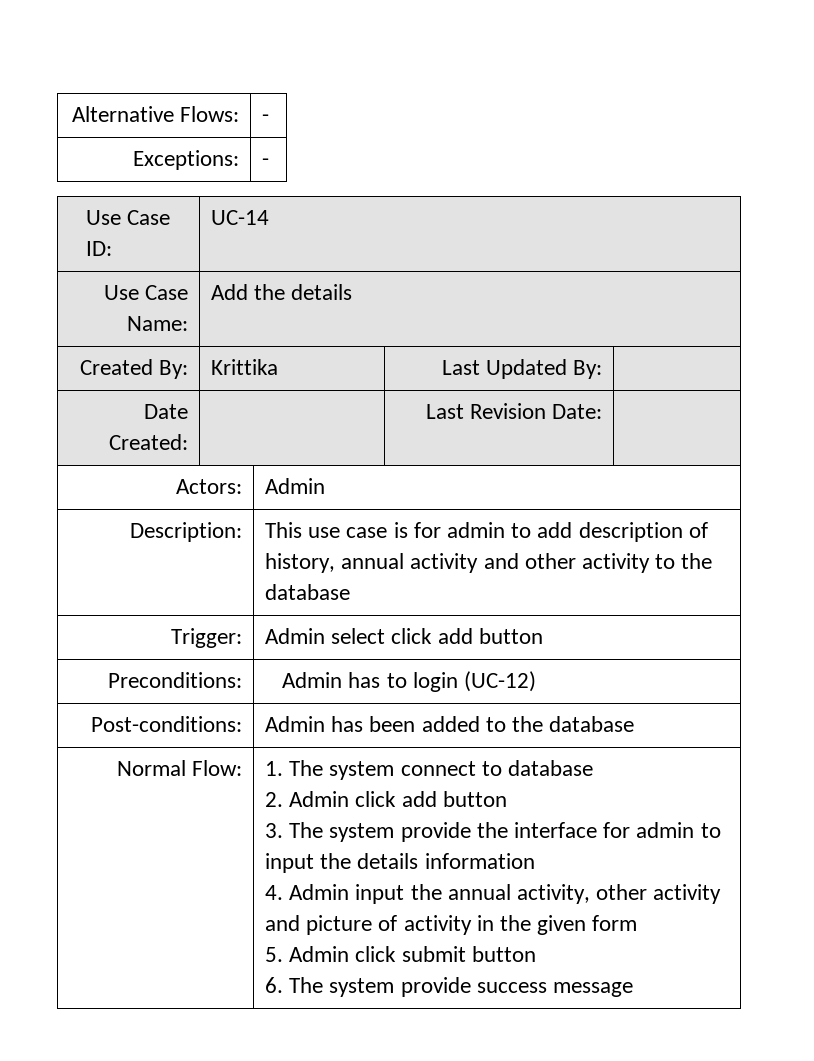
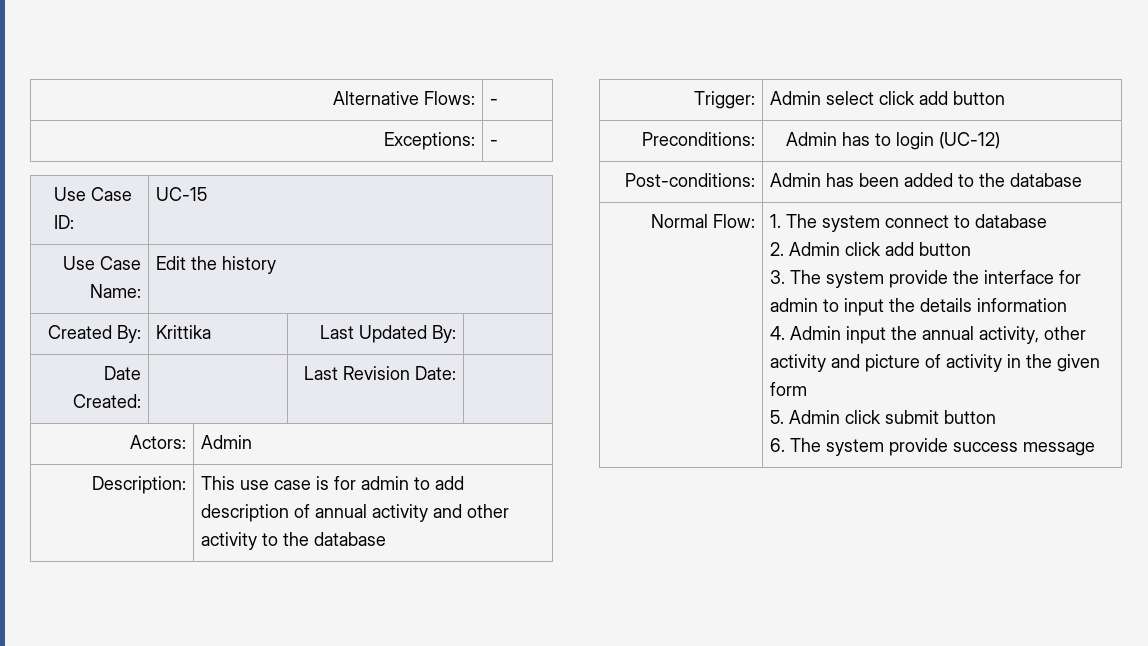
[210,210,269,225] UC-14 -> [155,187,207,201] UC-15
[210,284,353,300] Add the details -> [155,256,276,274] Edit the history
[264,553,335,573] history, -> (310, 511) none

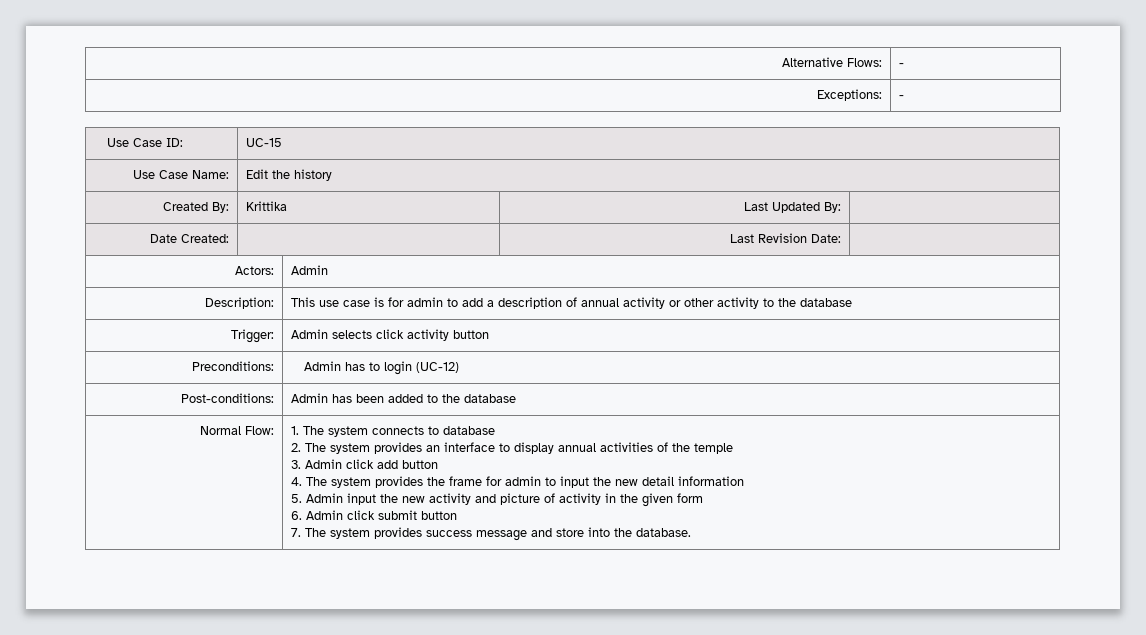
(464, 483) none -> [486,300,494,307] a
[432,504,462,518] and -> [668,300,681,307] or
[825,91,948,105] select click add -> [331,329,449,341] selects click activity
[884,215,949,228] connect -> [371,426,424,435] connects
(784, 249) none -> [304,442,733,454] [290,460,301,469] The system provides an interface to display annual activities of the temple // 3.
[769,270,1054,288] 3. The system provide the interface -> [290,476,482,488] 4. The system provides the frame
[919,298,972,312] details -> [614,476,674,486] new detail
[769,326,785,340] 4. -> [290,494,302,503] 5.
[921,326,1086,344] annual activity, other -> [401,496,425,503] new
[769,410,784,424] 5. -> [290,511,302,520] 6.
[769,438,948,456] 6. The system provide -> [290,527,422,539] 7. The system provides
(1095, 449) none -> [530,527,691,537] and store into the database.

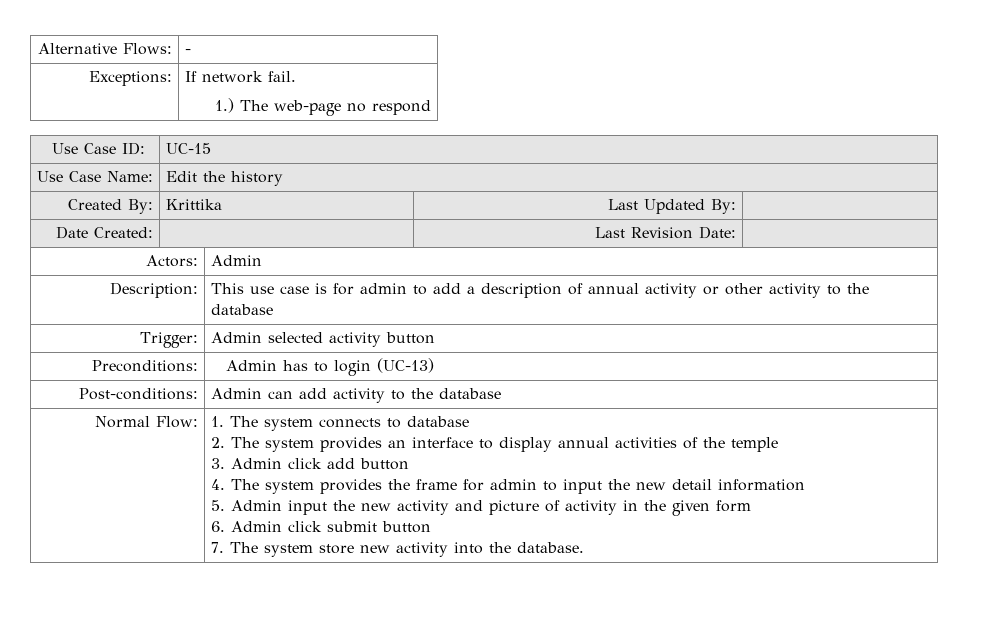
[898,95,904,99] - -> [184,71,296,83] [214,98,431,116] If network fail. // 1.) The web-page no respond
[331,329,404,339] selects click -> [267,332,323,343] selected
[415,362,459,373] (UC-12) -> [376,358,434,373] (UC-13)
[331,394,423,403] has been added -> [267,388,385,403] can add activity
[373,527,584,541] provides success message and store -> [318,542,448,557] store new activity

